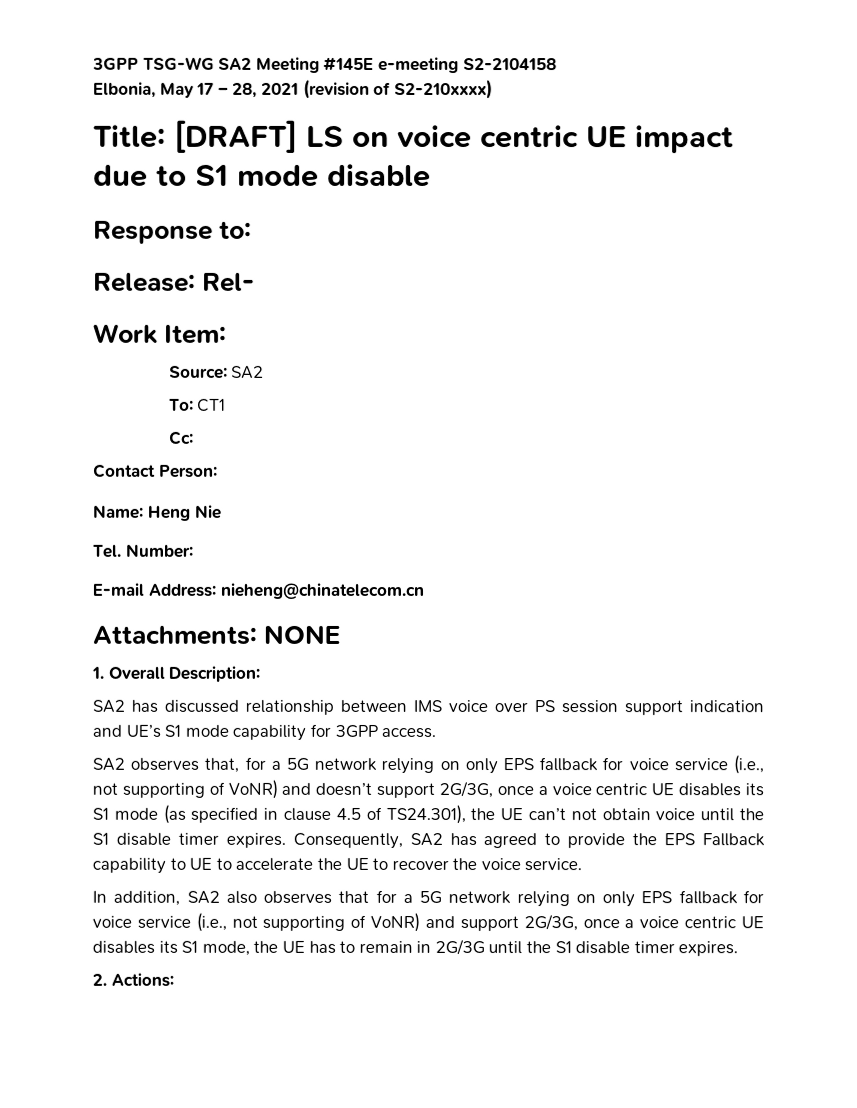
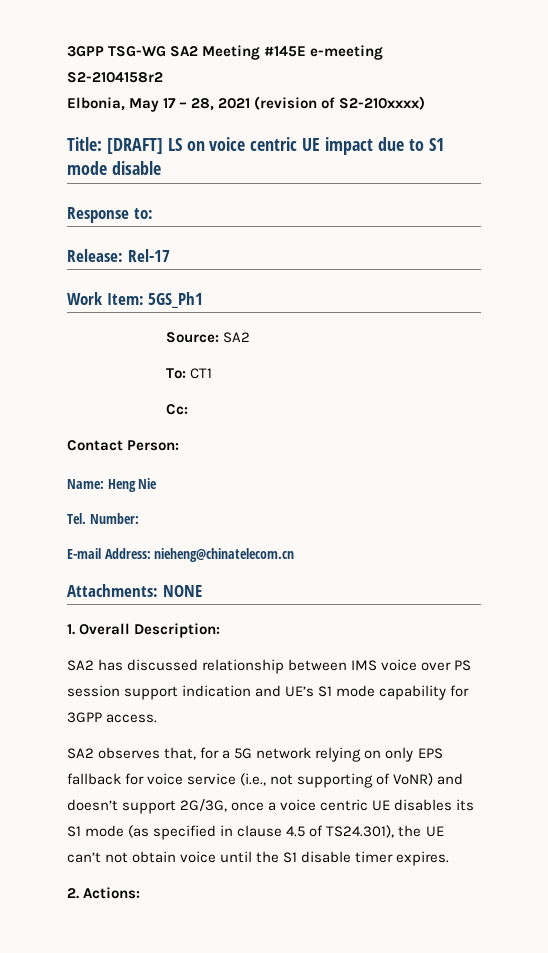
[462,58,557,71] S2-2104158 -> [67,72,163,83] S2-2104158r2
[202,272,256,292] Rel- -> [127,249,170,262] Rel-17
(228, 334) none -> [148,292,204,308] 5GS_Ph1
[292,832,765,849] [92,857,583,874] [92,889,764,908] [92,912,764,932] [92,939,739,957] Consequently, SA2 has agreed to provide the EPS Fallback capability to UE to accelerate the UE to recover the voice service. // In addition, SA2 also observes that for a 5G network relying on only EPS fallback for voice service (i.e., not supporting of VoNR) and support 2G/3G, once a voice centric UE disables its S1 mode, the UE has to remain in 2G/3G until the S1 disable timer expires. -> (450, 858) none

